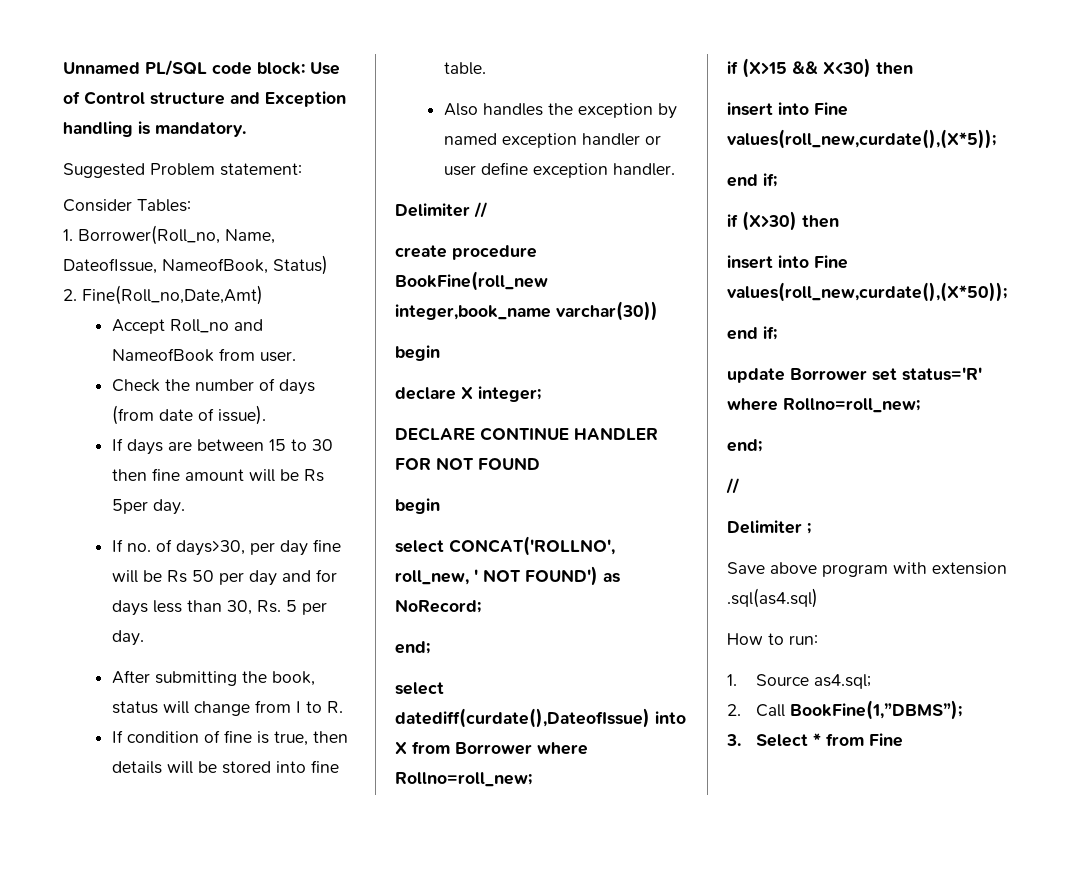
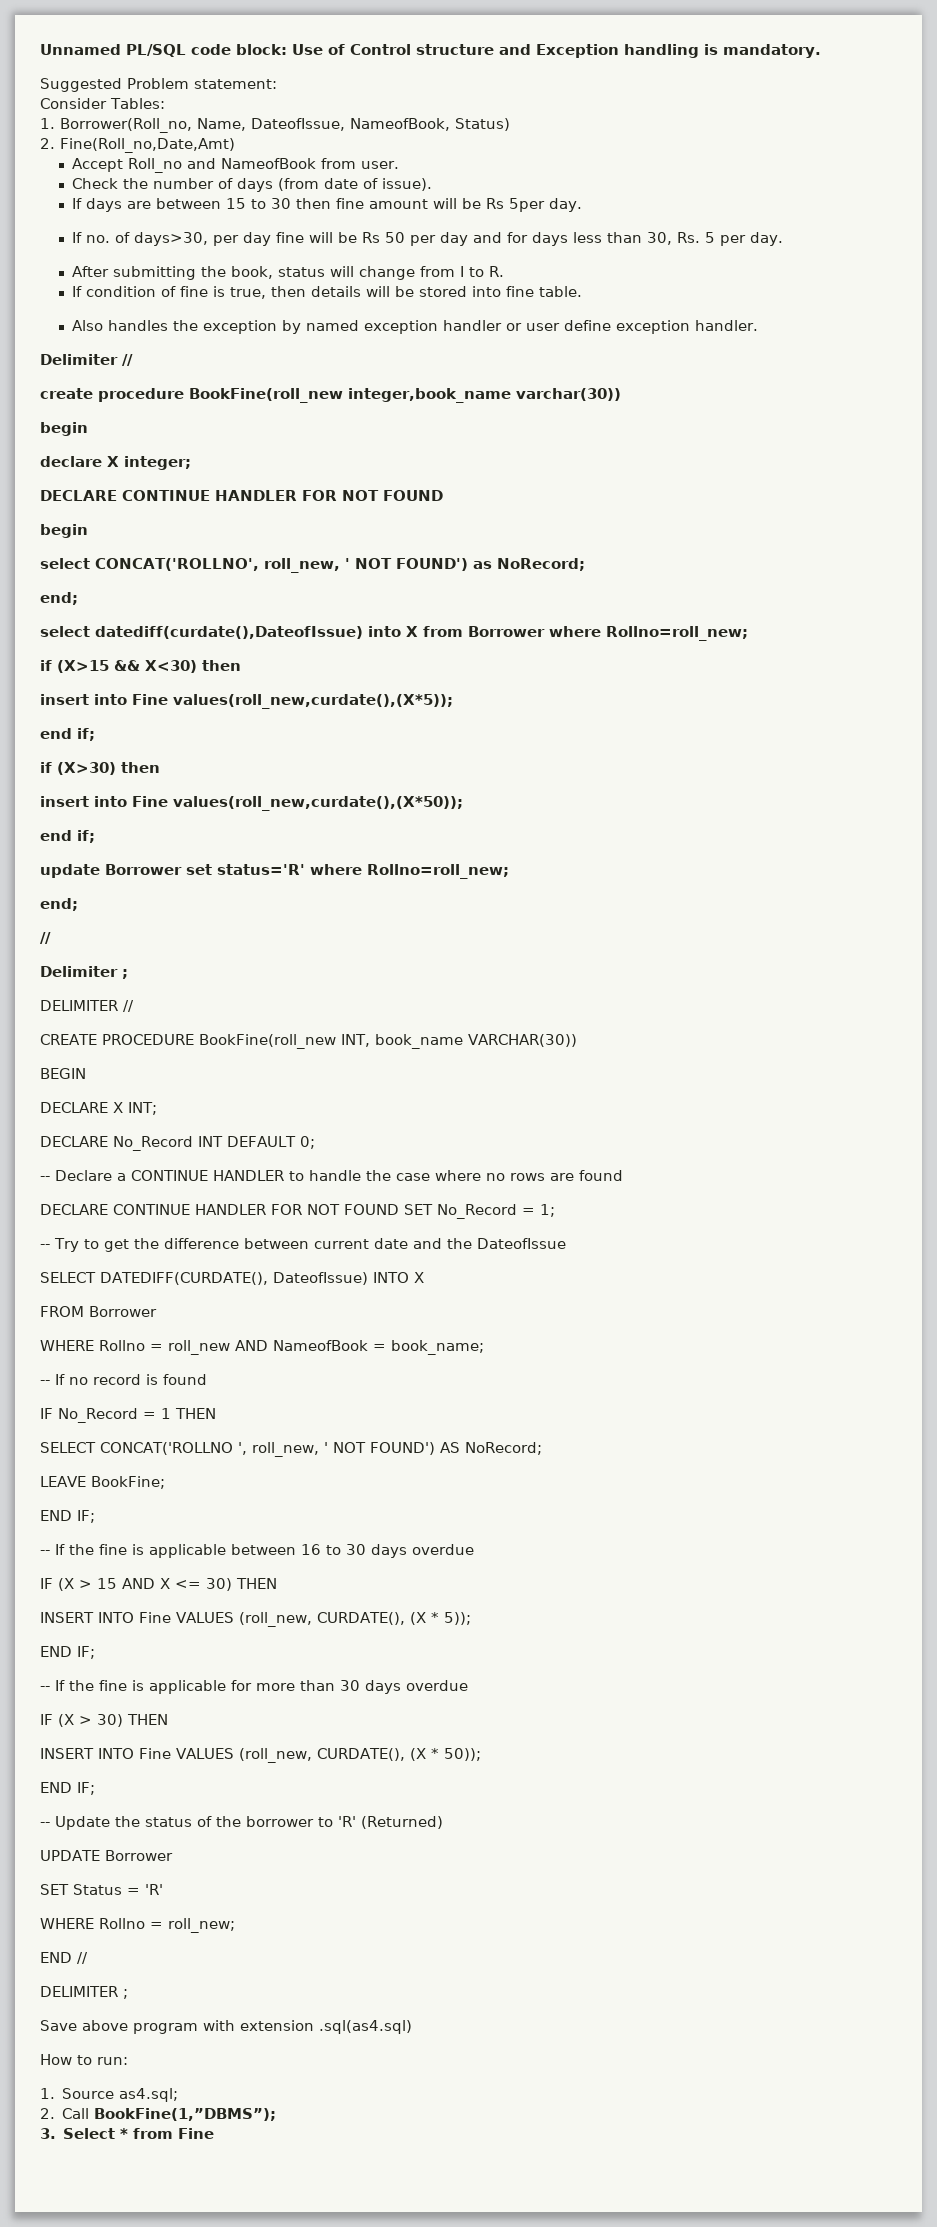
(811, 528) none -> [40,1000,134,1012] [40,1034,577,1049] [40,1068,86,1079] [40,1102,157,1115] [40,1136,315,1151] [40,1170,623,1181] [40,1204,555,1219] [40,1238,566,1252] [40,1272,424,1285] [40,1306,157,1317] [40,1340,484,1355] [40,1374,207,1385] [40,1408,216,1423] [40,1442,542,1457] [40,1476,165,1489] [40,1510,95,1523] [40,1544,474,1558] [40,1578,277,1591] [40,1612,471,1627] [40,1646,95,1659] [40,1680,468,1694] [40,1714,168,1727] [40,1748,481,1763] [40,1782,95,1795] [40,1816,443,1830] [40,1850,173,1861] [40,1884,163,1895] [40,1918,235,1933] [40,1952,88,1964] [40,1986,128,1999] // DELIMITER // // CREATE PROCEDURE BookFine(roll_new INT, book_name VARCHAR(30)) // BEGIN // DECLARE X INT; // DECLARE No_Record INT DEFAULT 0; // -- Declare a CONTINUE HANDLER to handle the case where no rows are found // DECLARE CONTINUE HANDLER FOR NOT FOUND SET No_Record = 1; // -- Try to get the difference between current date and the DateofIssue // SELECT DATEDIFF(CURDATE(), DateofIssue) INTO X // FROM Borrower // WHERE Rollno = roll_new AND NameofBook = book_name; // -- If no record is found // IF No_Record = 1 THEN // SELECT CONCAT('ROLLNO ', roll_new, ' NOT FOUND') AS NoRecord; // LEAVE BookFine; // END IF; // -- If the fine is applicable between 16 to 30 days overdue // IF (X > 15 AND X <= 30) THEN // INSERT INTO Fine VALUES (roll_new, CURDATE(), (X * 5)); // END IF; // -- If the fine is applicable for more than 30 days overdue // IF (X > 30) THEN // INSERT INTO Fine VALUES (roll_new, CURDATE(), (X * 50)); // END IF; // -- Update the status of the borrower to 'R' (Returned) // UPDATE Borrower // SET Status = 'R' // WHERE Rollno = roll_new; // END // // DELIMITER ;

